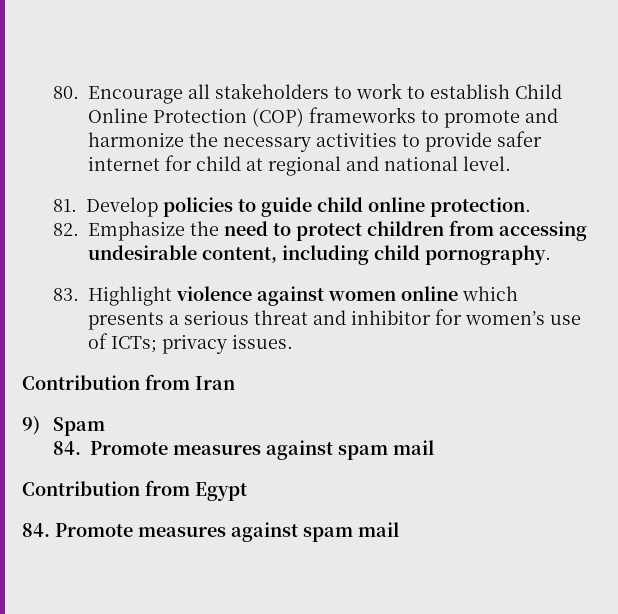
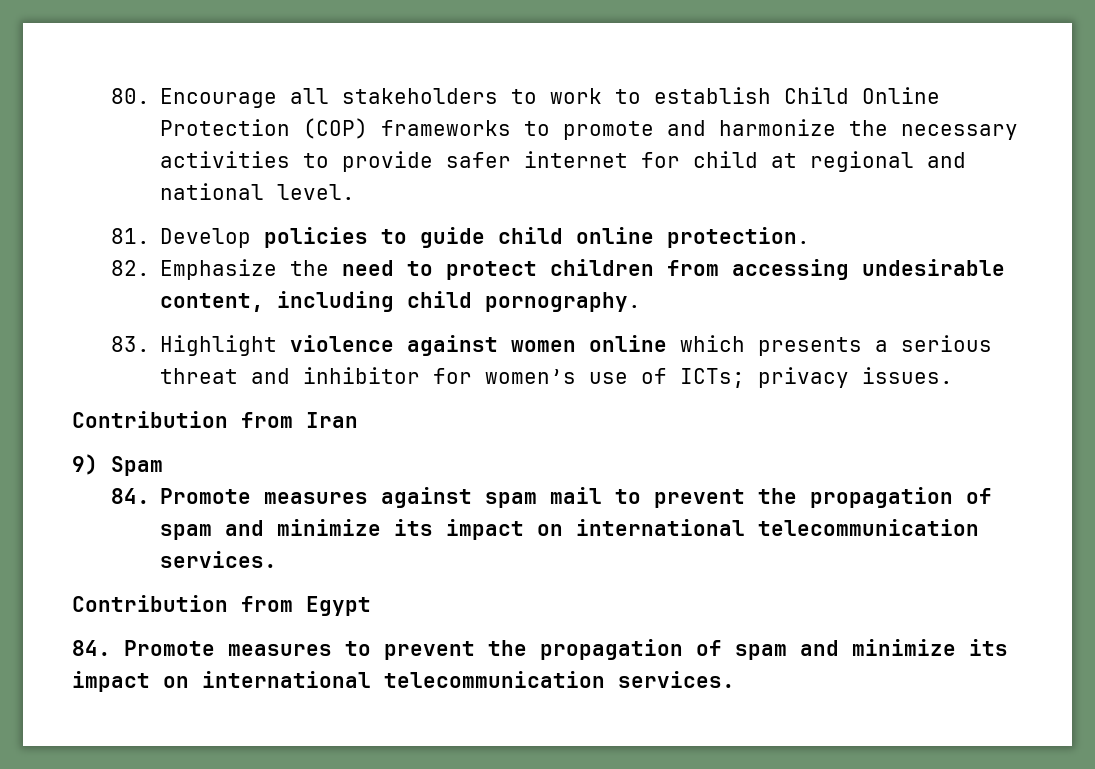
(434, 447) none -> [615,487,993,508] [160,519,980,540] [160,551,278,568] to prevent the propagation of spam and minimize its impact on international telecommunication services.
[231,522,399,542] against spam mail -> [345,639,1008,660] [72,671,735,692] to prevent the propagation of spam and minimize its impact on international telecommunication services.

